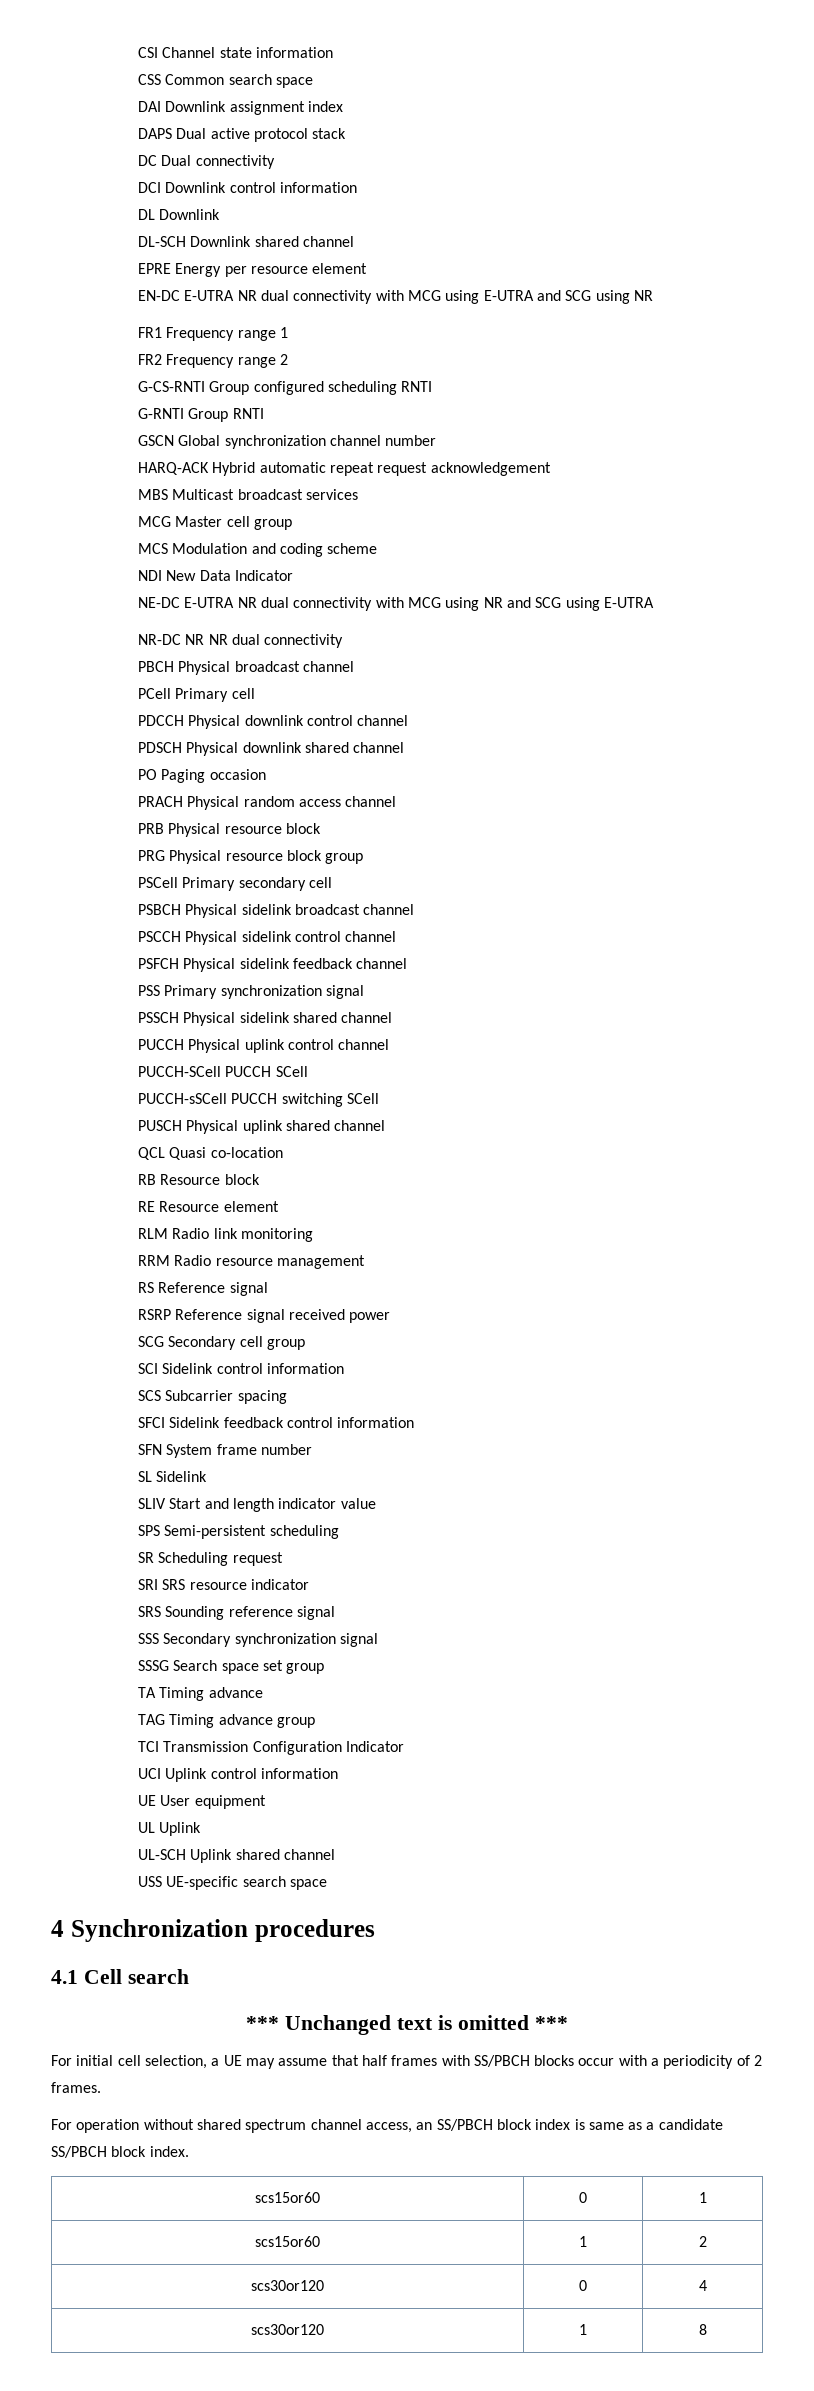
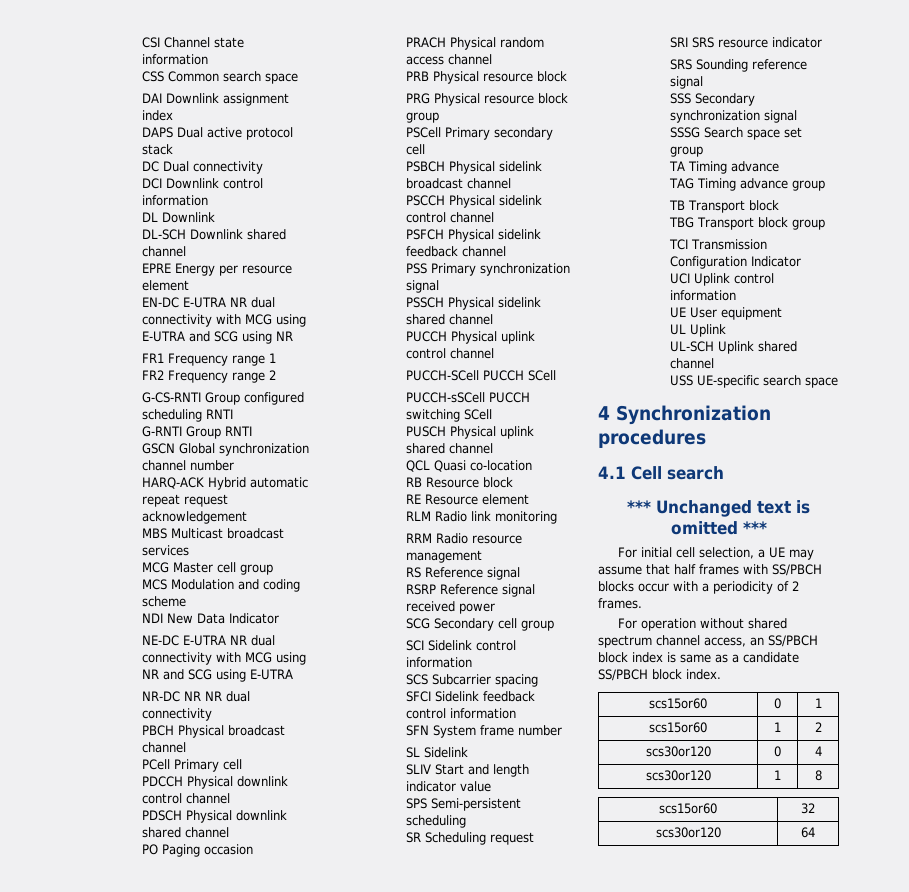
(316, 1722) none -> [669,200,780,213] [669,217,826,230] // TB Transport block // TBG Transport block group
(707, 2329) none -> [659,803,717,814] [801,803,815,814] [655,827,721,838] [801,827,815,838] // scs15or60 | 32 // scs30or120 | 64

